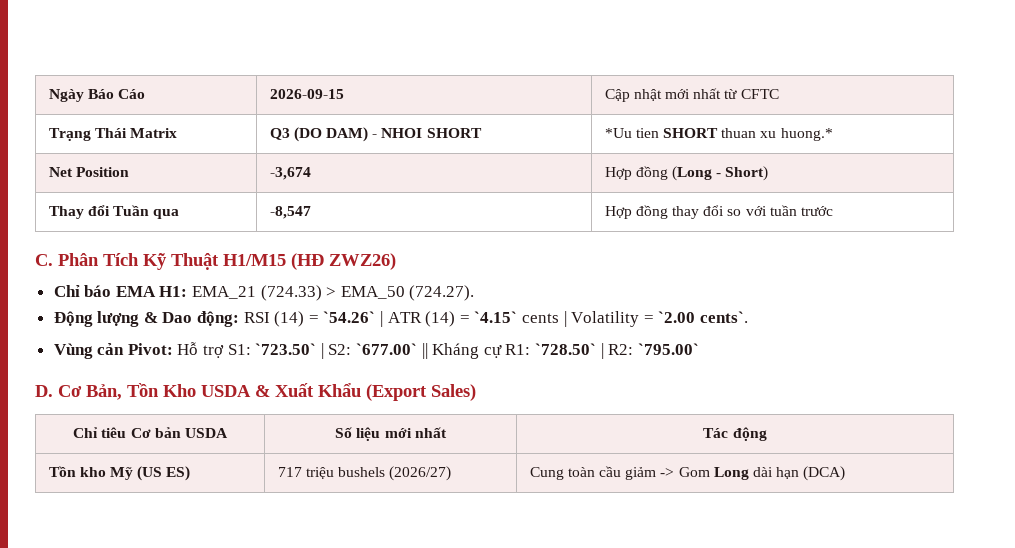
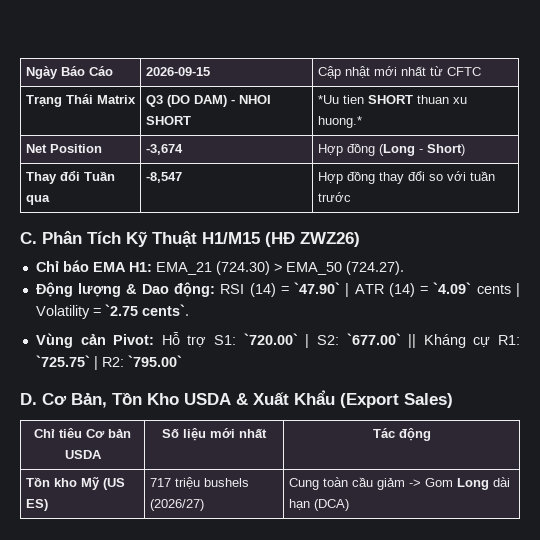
[260,285,322,301] (724.33) -> [215,261,270,275] (724.30)
[323,311,376,323] `54.26` -> [294,282,341,294] `47.90`
[474,311,518,323] `4.15` -> [433,282,472,294] `4.09`
[658,311,696,323] `2.00 -> [104,304,138,316] `2.75
[255,343,317,355] `723.50` -> [243,333,298,345] `720.00`
[534,343,596,355] `728.50` -> [35,355,90,367] `725.75`

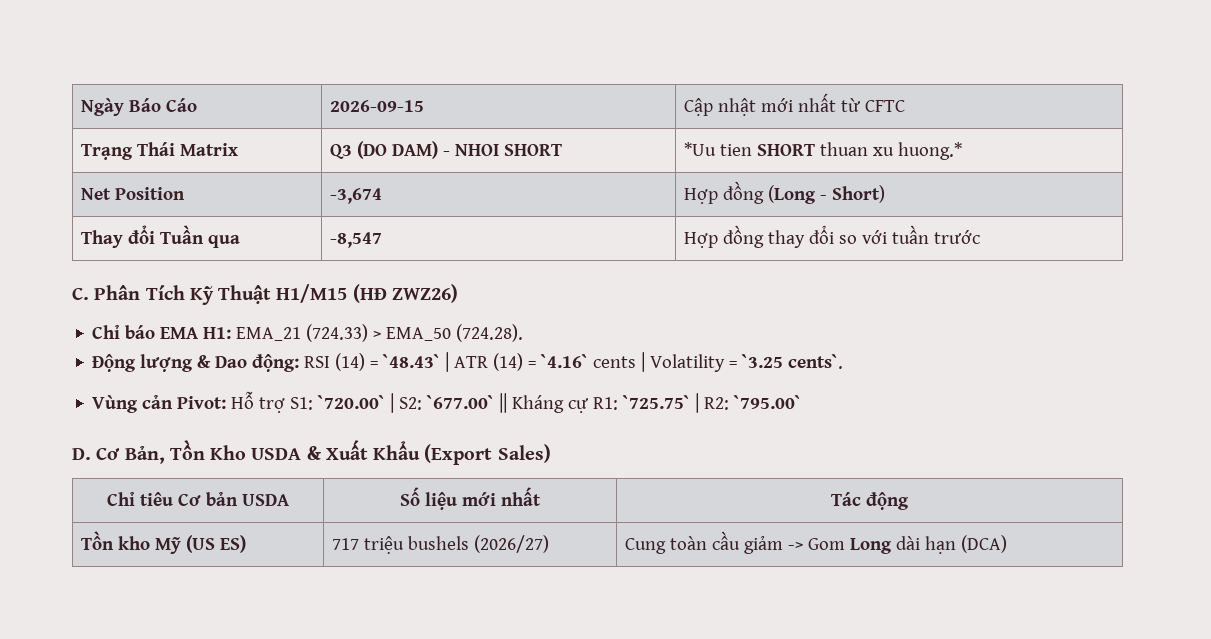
[215,261,270,275] (724.30) -> [306,324,369,342] (724.33)
[345,261,404,275] (724.27). -> [456,324,524,342] (724.28).
[294,282,341,294] `47.90` -> [382,354,441,368] `48.43`
[433,282,472,294] `4.09` -> [540,354,589,368] `4.16`
[104,304,138,316] `2.75 -> [741,354,784,368] `3.25

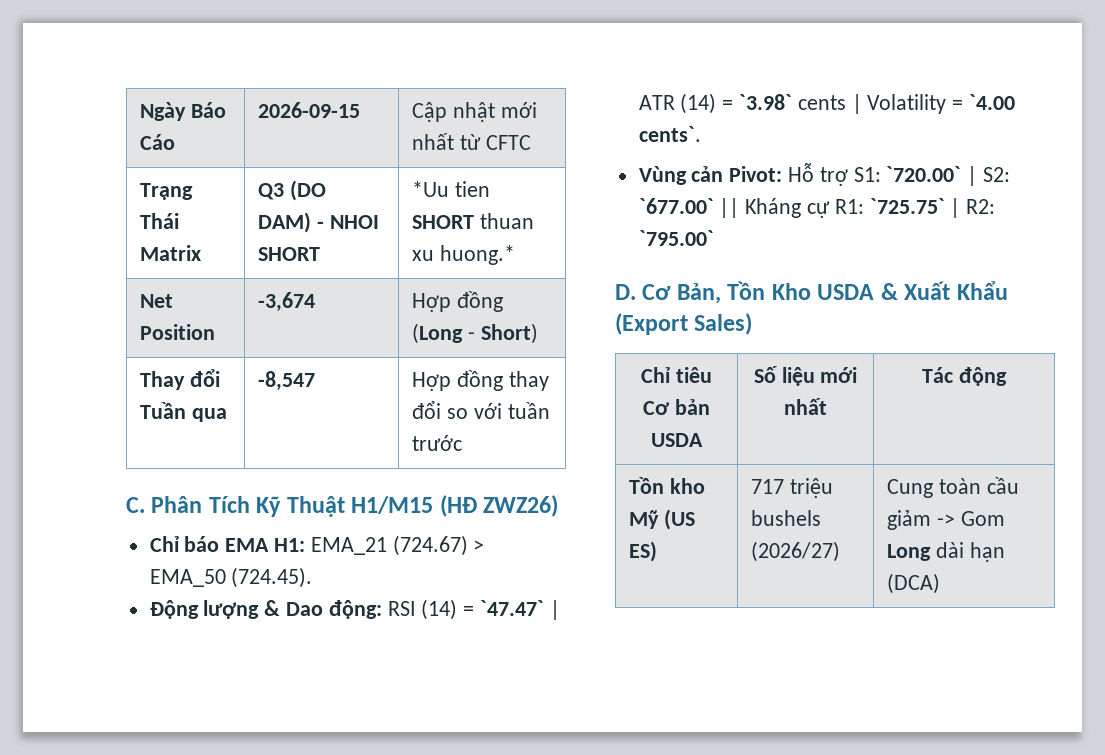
[306,324,369,342] (724.33) -> [392,535,468,556] (724.67)
[456,324,524,342] (724.28). -> [231,567,313,588] (724.45).
[382,354,441,368] `48.43` -> [480,600,545,616] `47.47`
[540,354,589,368] `4.16` -> [739,94,793,110] `3.98`
[741,354,784,368] `3.25 -> [969,94,1016,110] `4.00

